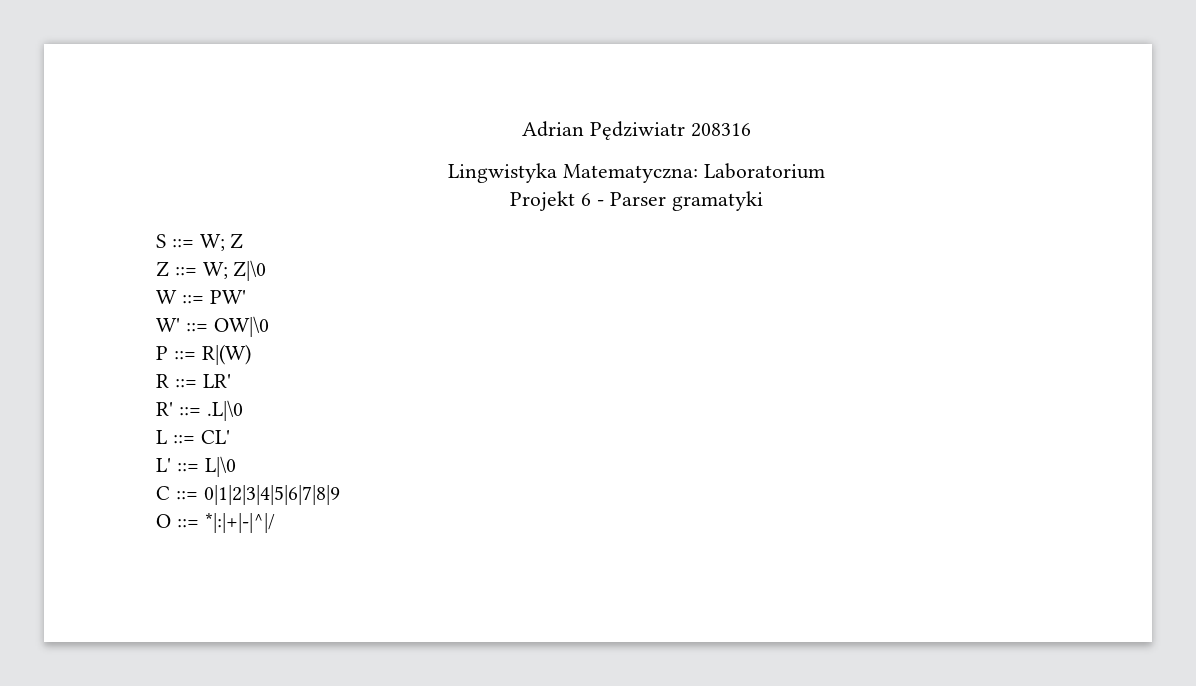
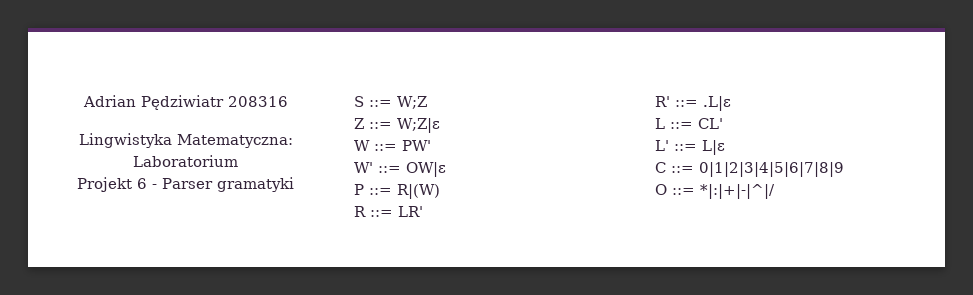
[199,233,244,251] W; Z -> [397,96,427,109] W;Z
[202,260,267,281] W; Z|\0 -> [397,118,440,133] W;Z|ε
[213,316,269,337] OW|\0 -> [406,162,446,177] OW|ε
[206,400,243,421] .L|\0 -> [703,96,731,111] .L|ε
[204,456,236,477] L|\0 -> [702,140,725,155] L|ε

